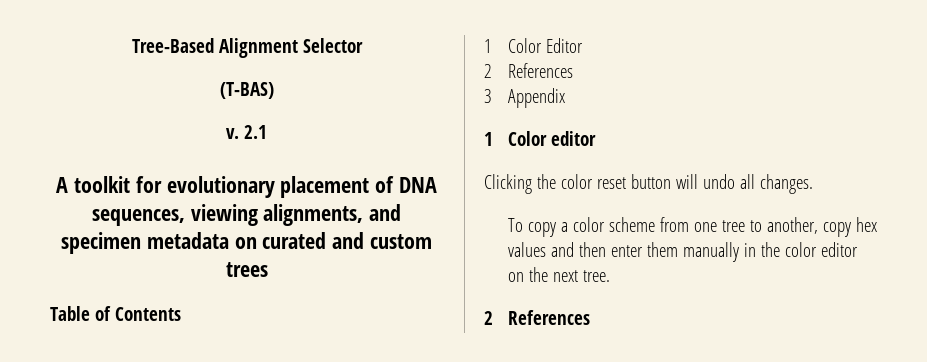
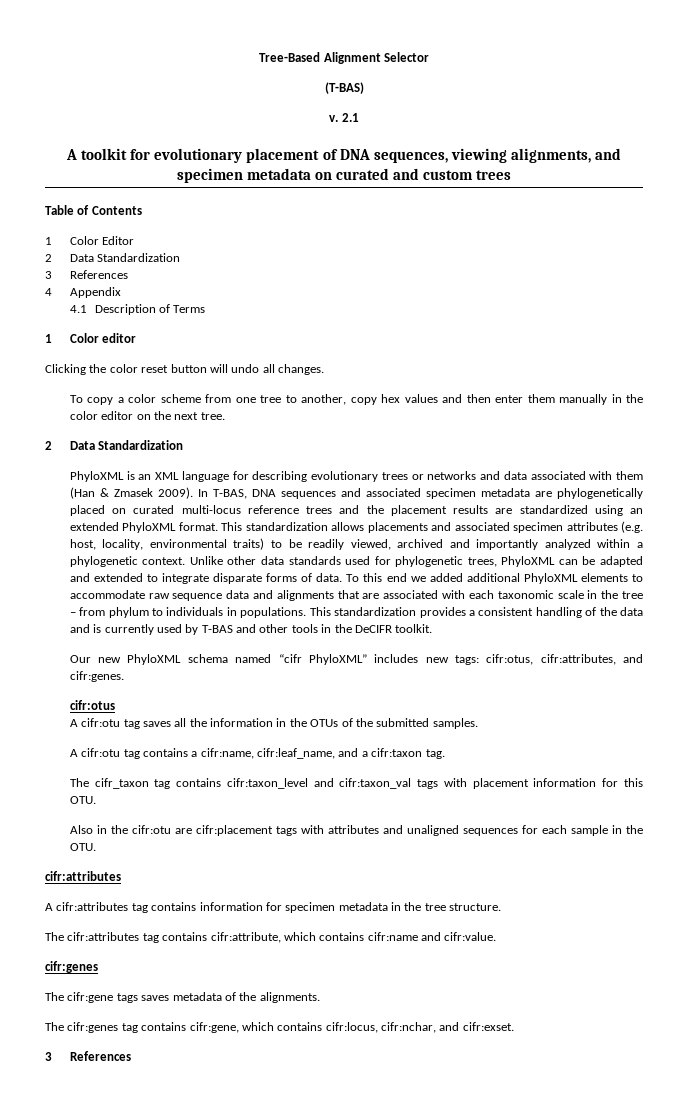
(492, 71) none -> [69,253,181,262] [45,271,52,279] Data Standardization // 3
[484,89,492,103] 3 -> [45,288,52,296] 4
(565, 98) none -> [69,304,206,315] // 4.1 Description of Terms
(493, 318) none -> [69,440,184,450] [69,471,643,482] [69,487,644,499] [69,505,643,516] [69,521,643,533] [69,538,643,550] [69,556,643,567] [69,573,643,584] [69,590,644,601] [69,607,643,618] [69,624,433,635] [69,654,643,665] [69,671,124,682] [69,700,115,710] [69,718,478,729] [69,748,445,759] [69,778,643,789] [69,796,96,804] [69,825,643,836] [69,843,96,851] [45,871,121,881] [45,902,502,913] [45,932,497,943] [45,961,98,973] [45,992,320,1003] [45,1022,514,1033] [45,1052,52,1061] Data Standardization // PhyloXML is an XML language for describing evolutionary trees or networks and data associated with them (Han & Zmasek 2009). In T-BAS, DNA sequences and associated specimen metadata are phylogenetically placed on curated multi-locus reference trees and the placement results are standardized using an extended PhyloXML format. This standardization allows placements and associated specimen attributes (e.g. host, locality, environmental traits) to be readily viewed, archived and importantly analyzed within a phylogenetic context. Unlike other data standards used for phylogenetic trees, PhyloXML can be adapted and extended to integrate disparate forms of data. To this end we added additional PhyloXML elements to accommodate raw sequence data and alignments that are associated with each taxonomic scale in the tree – from phylum to individuals in populations. This standardization provides a consistent handling of the data and is currently used by T-BAS and other tools in the DeCIFR toolkit. // Our new PhyloXML schema named “cifr PhyloXML” includes new tags: cifr:otus, cifr:attributes, and cifr:genes. // cifr:otus // A cifr:otu tag saves all the information in the OTUs of the submitted samples. // A cifr:otu tag contains a cifr:name, cifr:leaf_name, and a cifr:taxon tag. // The cifr_taxon tag contains cifr:taxon_level and cifr:taxon_val tags with placement information for this OTU. // Also in the cifr:otu are cifr:placement tags with attributes and unaligned sequences for each sample in the OTU. // cifr:attributes // A cifr:attributes tag contains information for specimen metadata in the tree structure. // The cifr:attributes tag contains cifr:attribute, which contains cifr:name and cifr:value. // cifr:genes // The cifr:gene tags saves metadata of the alignments. // The cifr:genes tag contains cifr:gene, which contains cifr:locus, cifr:nchar, and cifr:exset. // 3

